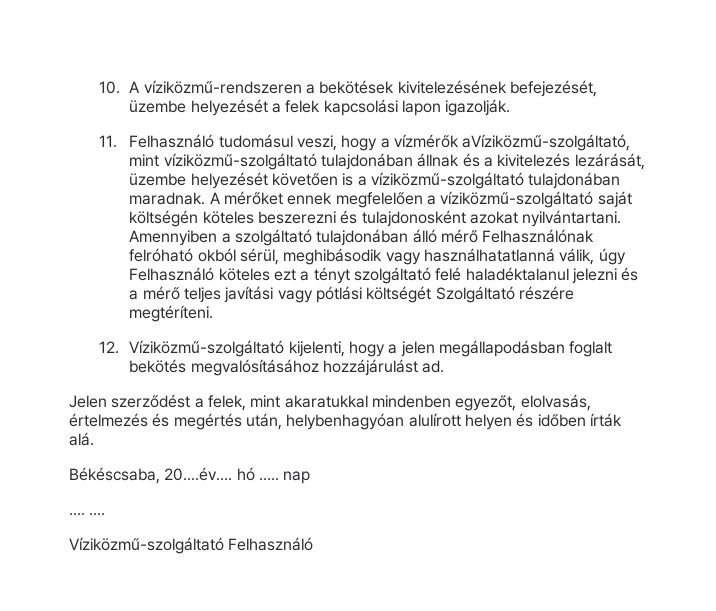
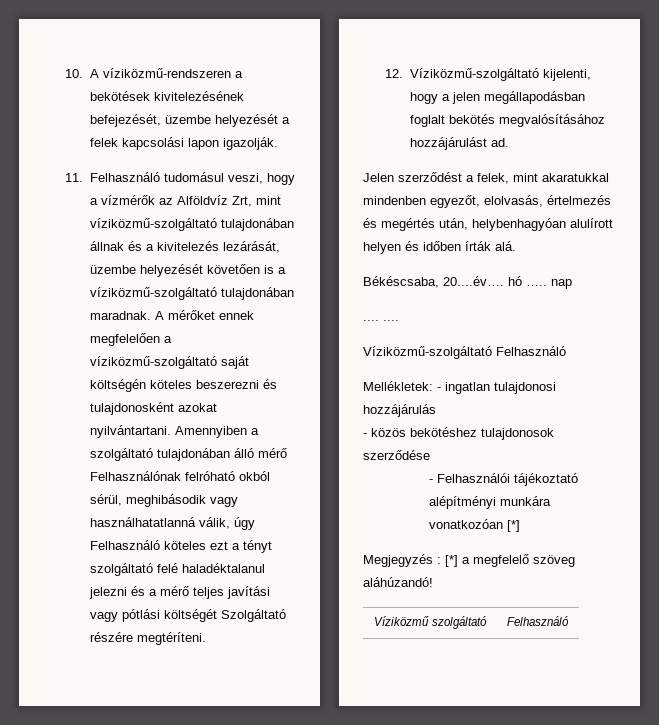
[462,134,631,151] aVíziközmű-szolgáltató, -> [158,195,252,207] az Alföldvíz Zrt,
(314, 544) none -> [363,381,556,394] [363,404,436,417] [363,427,554,440] [363,450,430,460] [429,473,579,486] [429,496,552,509] [429,519,521,532] [363,554,575,567] [363,577,433,587] [374,616,487,629] [507,616,569,626] // Mellékletek: - ingatlan tulajdonosi hozzájárulás // - közös bekötéshez tulajdonosok szerződése // - Felhasználói tájékoztató alépítményi munkára vonatkozóan [*] // Megjegyzés : [*] a megfelelő szöveg aláhúzandó! // Víziközmű szolgáltató | Felhasználó

